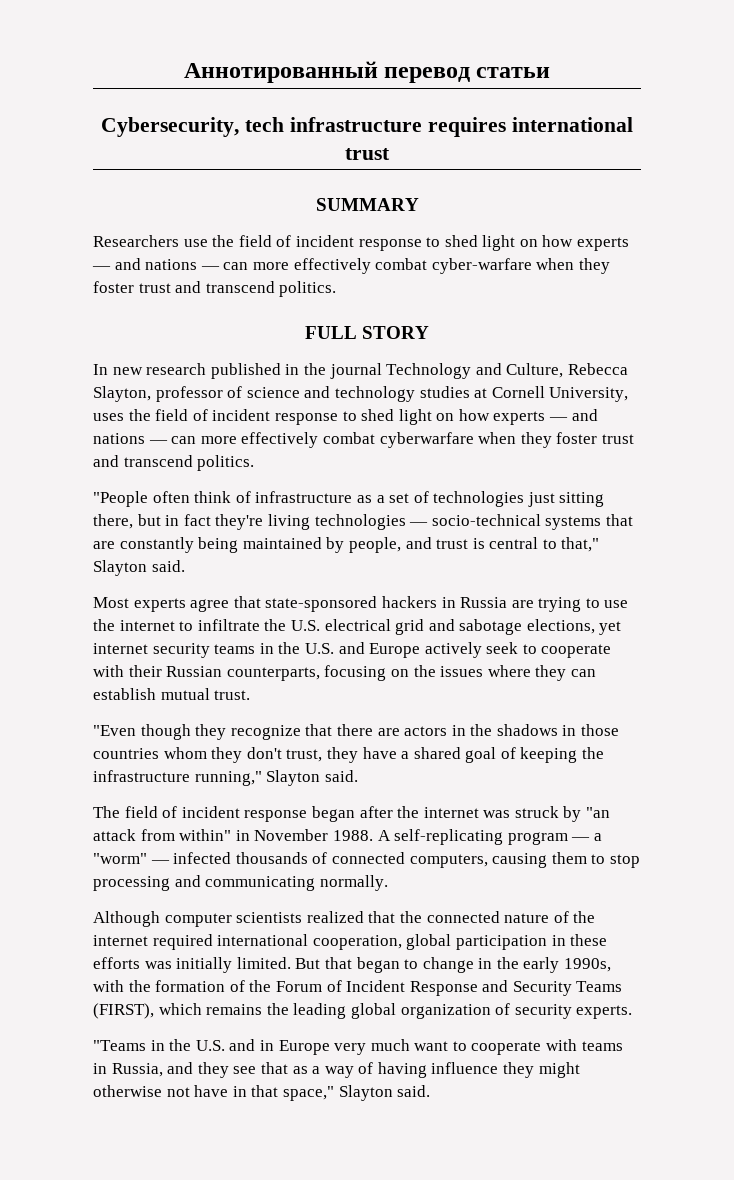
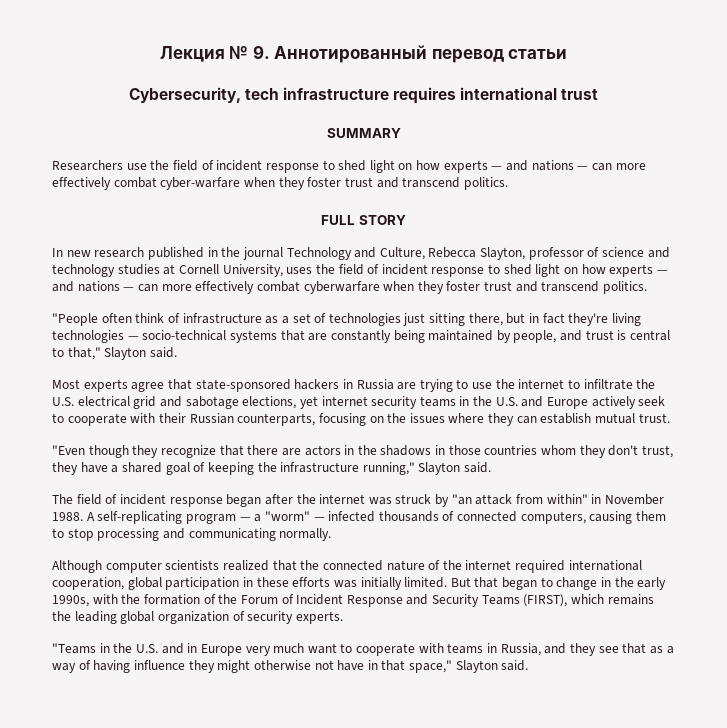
(183, 72) none -> [159,45,270,62] Лекция № 9.

